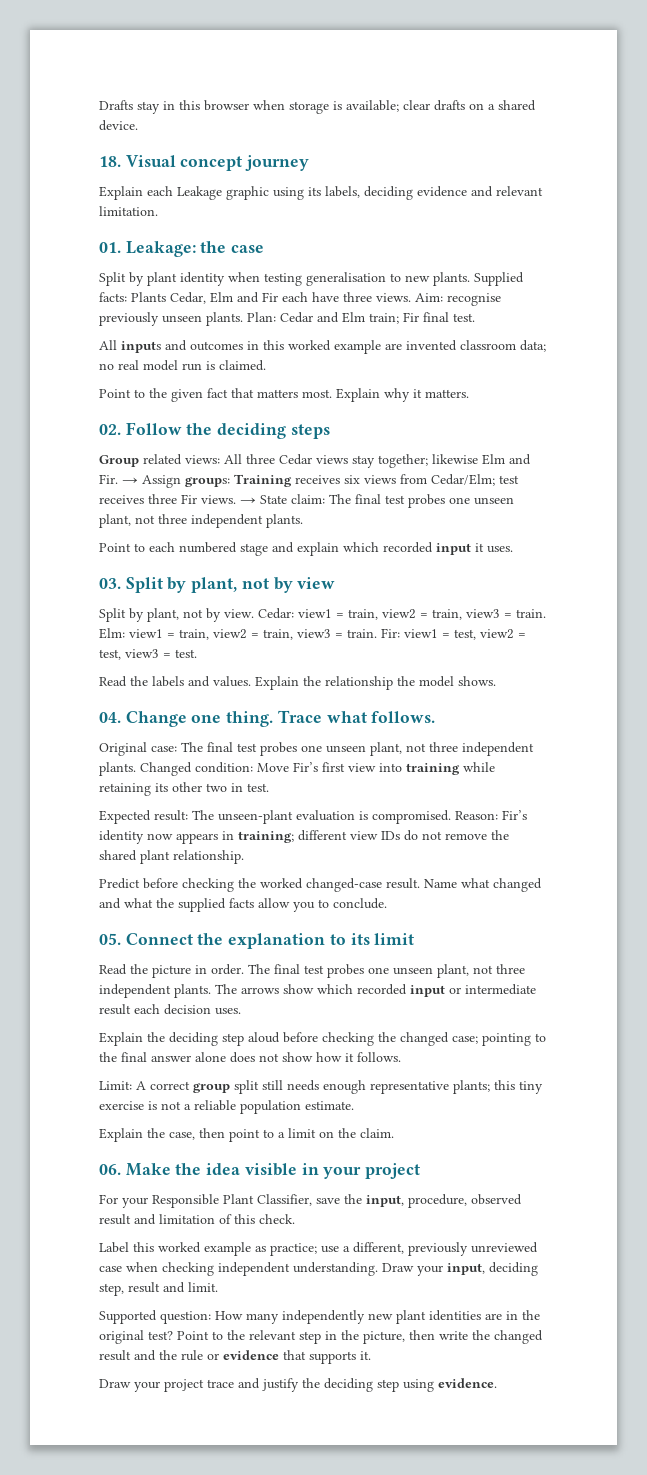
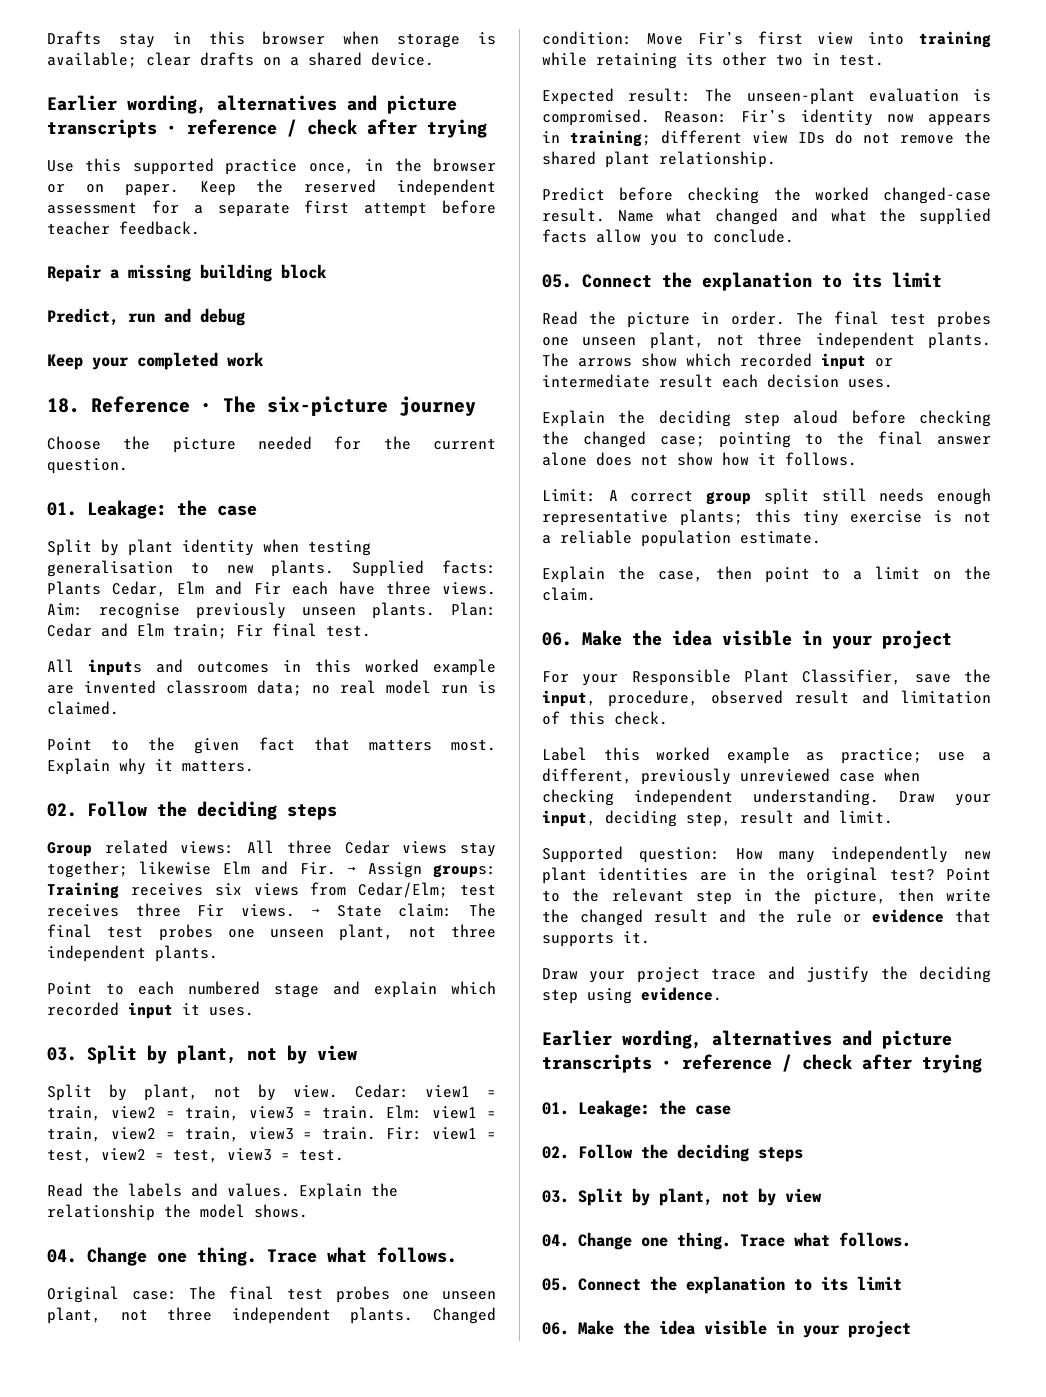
[99,155,310,171] [99,186,543,200] [99,206,158,216] 18. Visual concept journey // Explain each Leakage graphic using its labels, deciding evidence and relevant limitation. -> [47,95,457,114] [47,119,487,138] [47,158,497,175] [47,179,496,196] [47,200,496,217] [47,221,200,235] [47,264,327,282] [47,308,245,326] [47,352,264,370] [47,396,476,416] [47,436,496,453] [47,458,128,474] Earlier wording, alternatives and picture transcripts · reference / check after trying // Use this supported practice once, in the browser or on paper. Keep the reserved independent assessment for a separate first attempt before teacher feedback. // Repair a missing building block // Predict, run and debug // Keep your completed work // 18. Reference · The six-picture journey // Choose the picture needed for the current question.
(497, 1383) none -> [542,1030,952,1049] [542,1054,982,1073] [542,1100,731,1118] [542,1144,803,1162] [542,1188,822,1206] [542,1232,911,1250] [542,1276,902,1294] [542,1320,911,1338] // Earlier wording, alternatives and picture transcripts · reference / check after trying // 01. Leakage: the case // 02. Follow the deciding steps // 03. Split by plant, not by view // 04. Change one thing. Trace what follows. // 05. Connect the explanation to its limit // 06. Make the idea visible in your project

